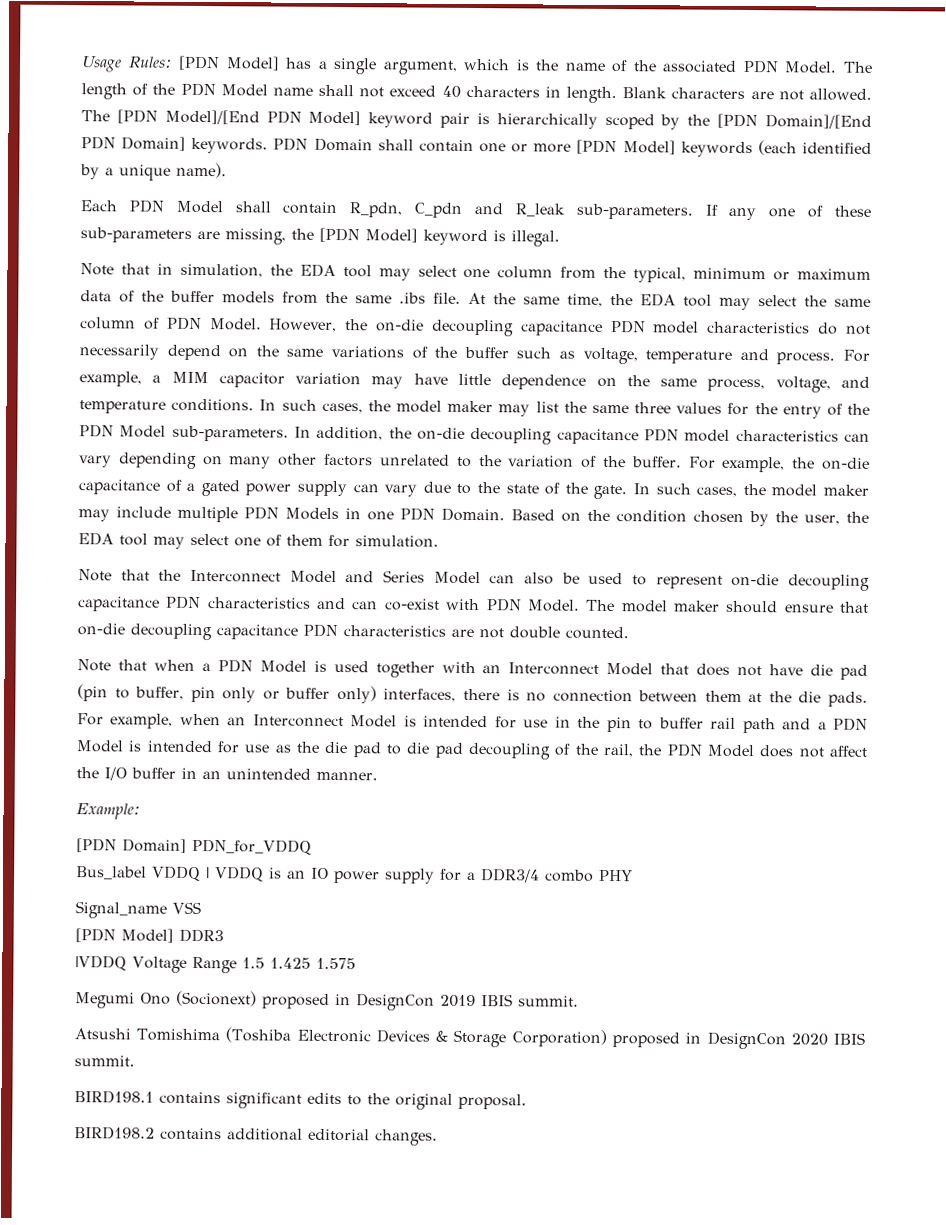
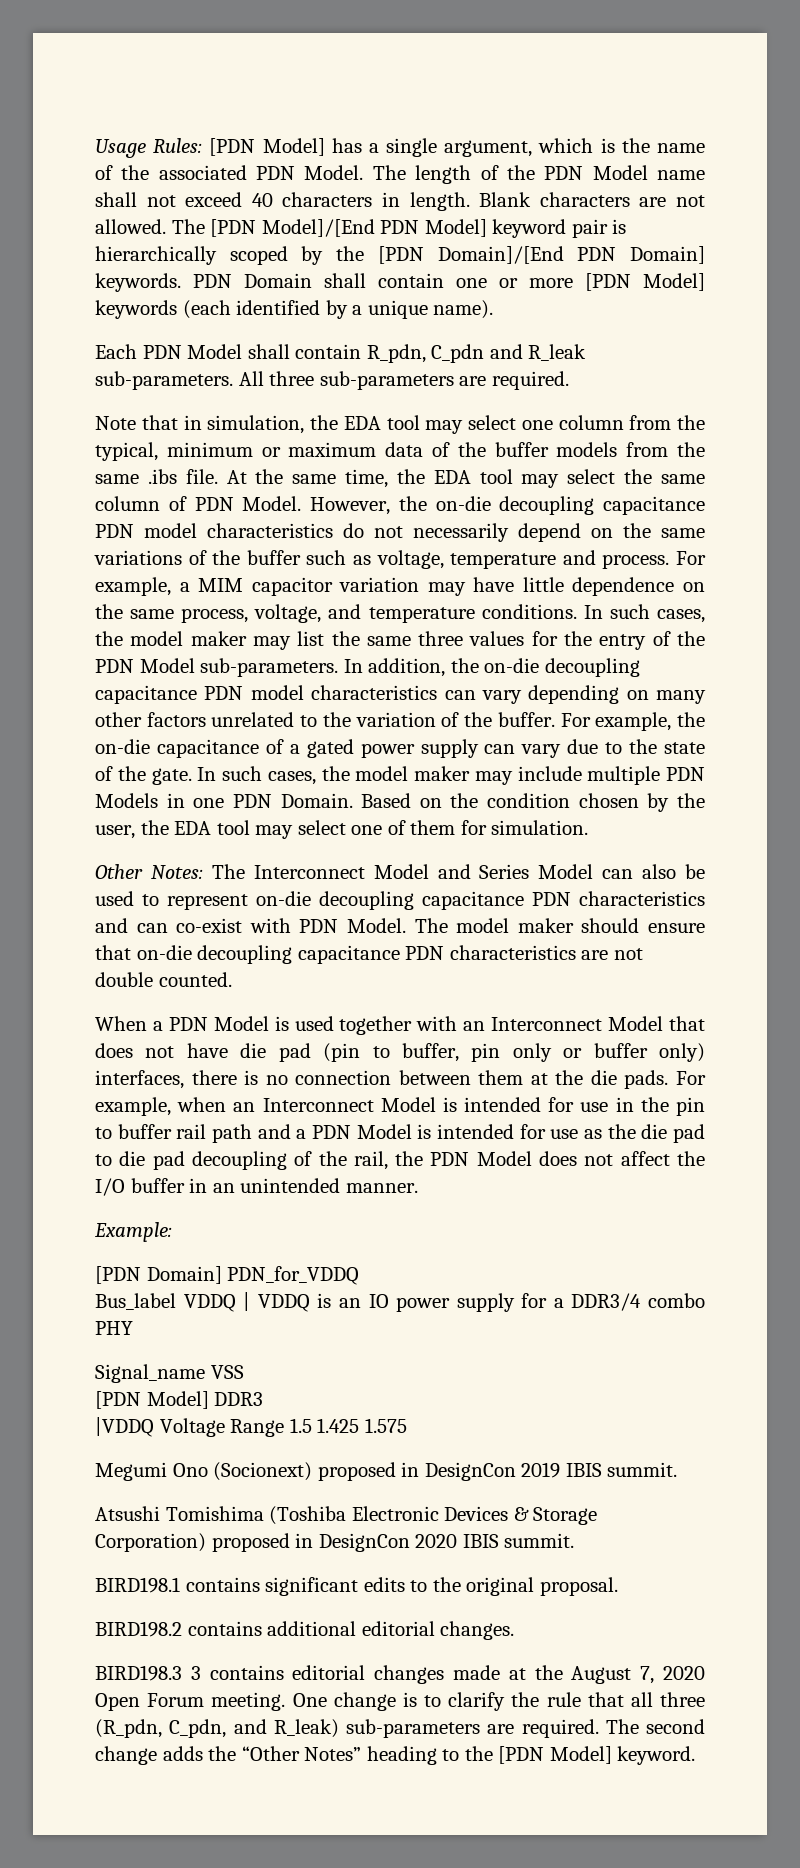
[704,204,871,221] [80,227,560,247] If any one of these sub-parameters are missing, the [PDN Model] keyword is illegal. -> [238,371,569,390] All three sub-parameters are required.
[78,569,182,582] Note that the -> [95,864,245,879] Other Notes: The
[77,659,195,672] Note that when -> [95,1016,147,1031] When
(438, 1137) none -> [95,1665,705,1684] [95,1692,705,1711] [95,1719,705,1738] [95,1746,696,1765] // BIRD198.3 3 contains editorial changes made at the August 7, 2020 Open Forum meeting. One change is to clarify the rule that all three (R_pdn, C_pdn, and R_leak) sub-parameters are required. The second change adds the “Other Notes” heading to the [PDN Model] keyword.

